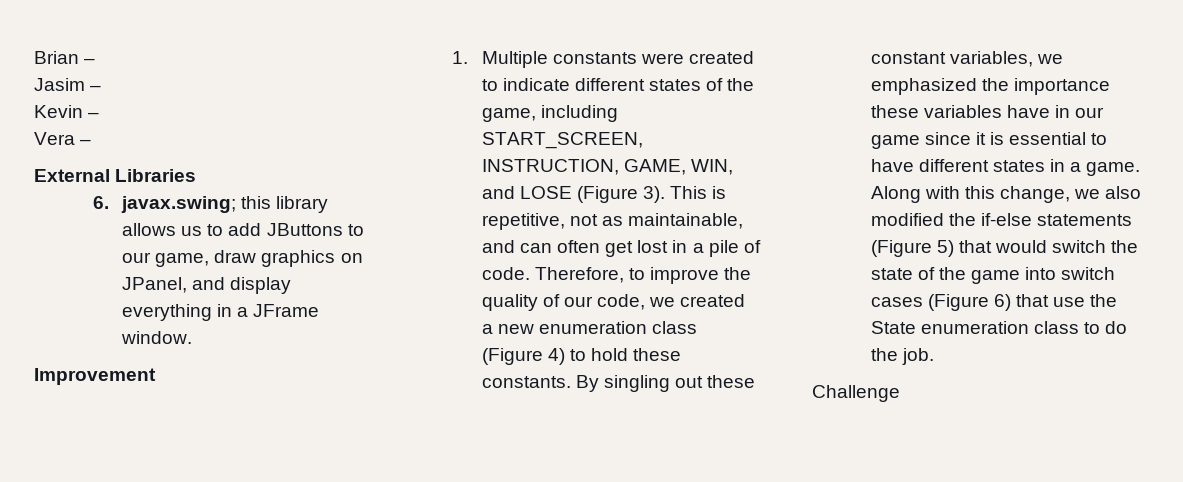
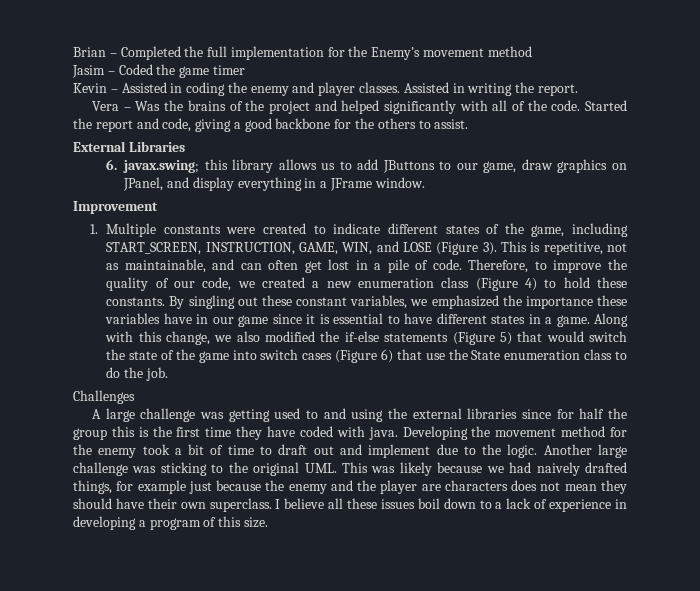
[34,78,102,91] [34,105,100,118] [34,132,92,145] // Jasim – // Kevin – // Vera – -> [120,46,532,60] [72,64,245,78] [73,82,578,96] [92,100,627,114] [73,118,469,132] Completed the full implementation for the Enemy’s movement method // Jasim – Coded the game timer // Kevin – Assisted in coding the enemy and player classes. Assisted in writing the report. // Vera – Was the brains of the project and helped significantly with all of the code. Started the report and code, giving a good backbone for the others to assist.
[812,385,900,402] Challenge -> [73,390,135,404] [92,408,628,422] [73,426,628,440] [73,444,627,458] [73,462,627,476] [73,480,627,494] [73,498,627,512] [73,516,268,530] Challenges // A large challenge was getting used to and using the external libraries since for half the group this is the first time they have coded with java. Developing the movement method for the enemy took a bit of time to draft out and implement due to the logic. Another large challenge was sticking to the original UML. This was likely because we had naively drafted things, for example just because the enemy and the player are characters does not mean they should have their own superclass. I believe all these issues boil down to a lack of experience in developing a program of this size.

